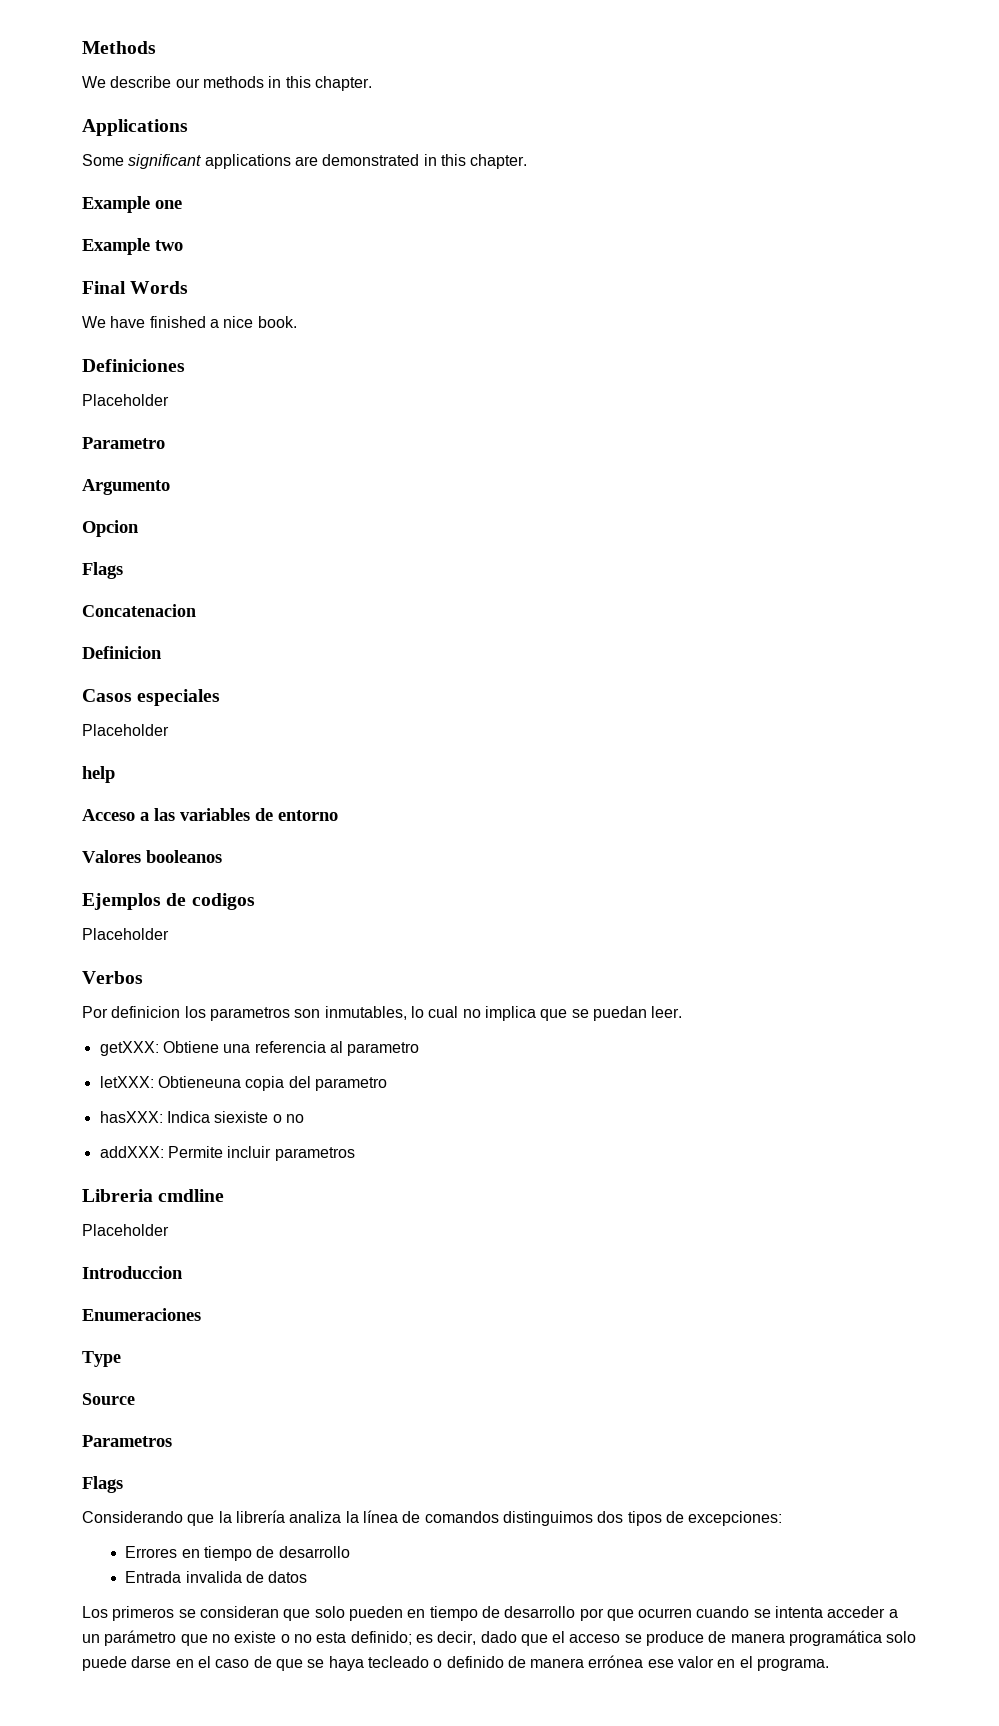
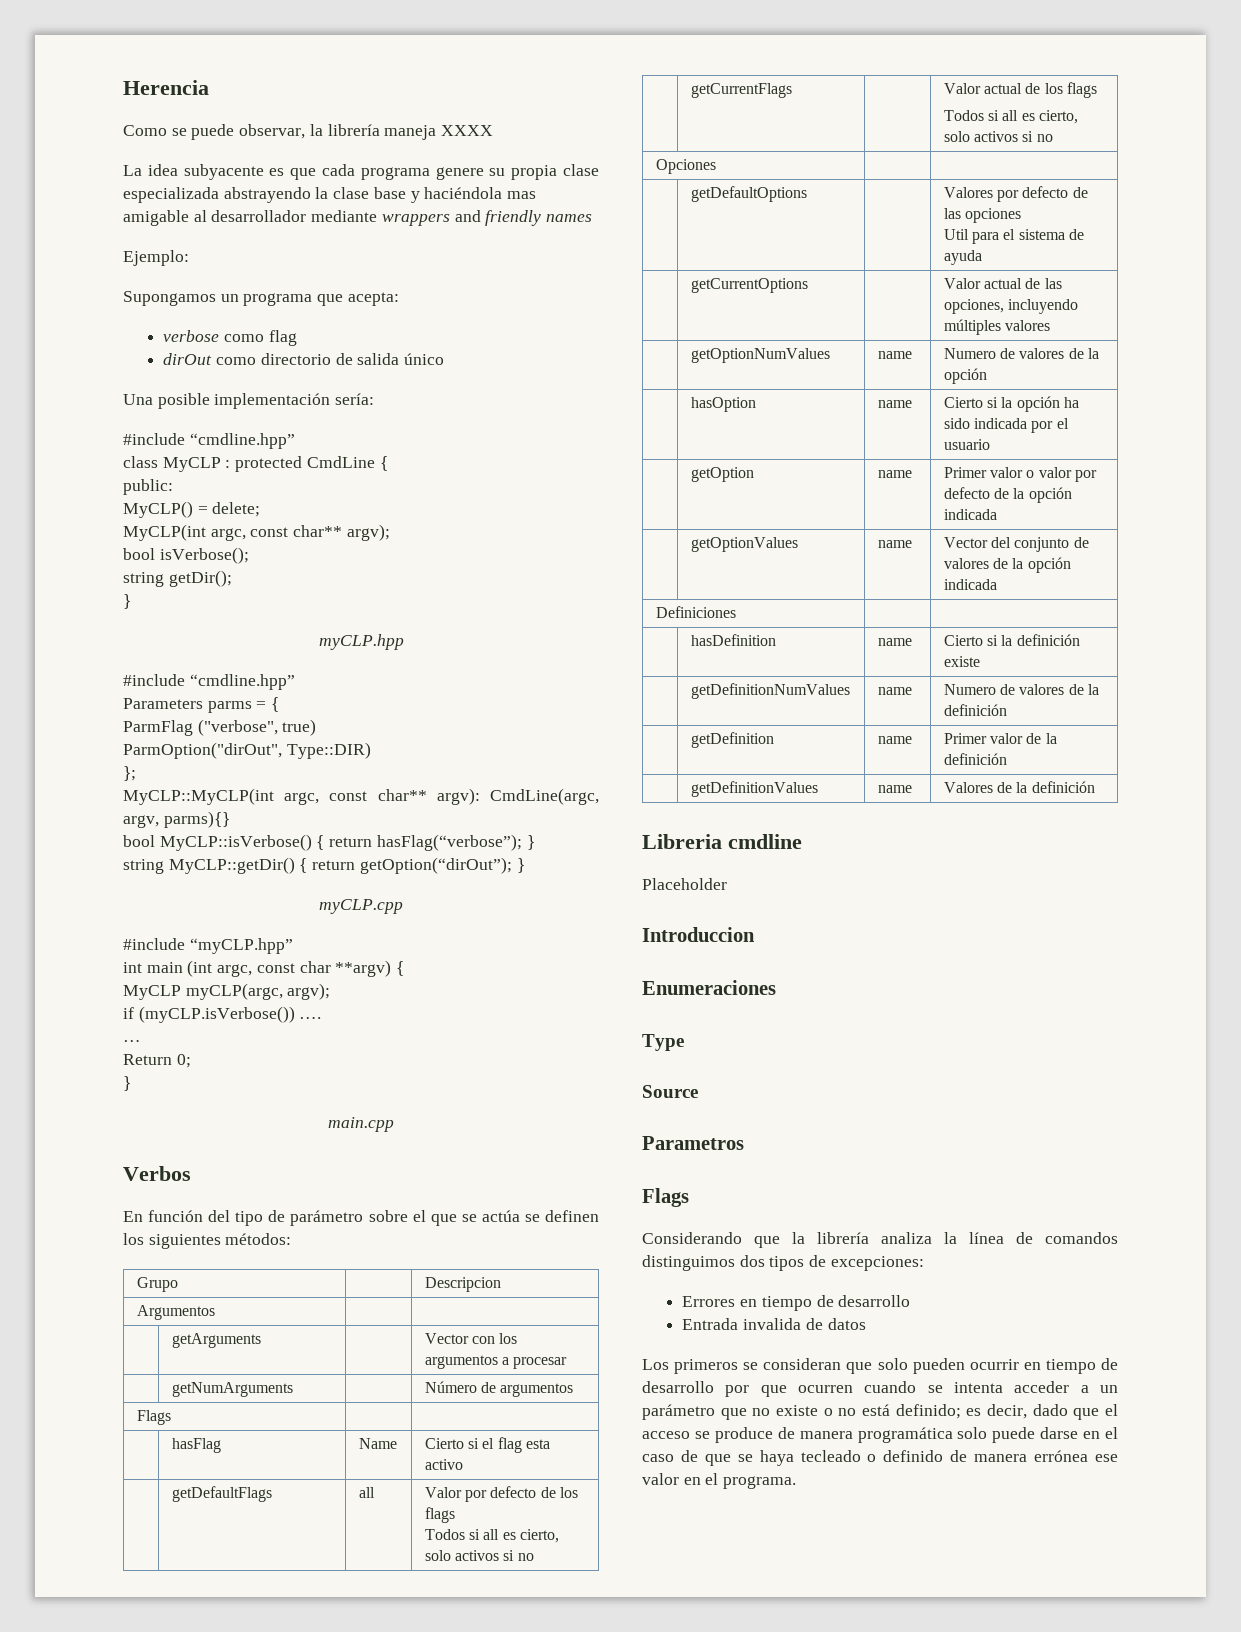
[82,41,156,54] [82,76,372,91] [82,119,188,136] [82,154,528,169] [82,196,182,213] [82,238,183,255] [82,281,189,294] [82,316,297,328] [82,359,185,372] [82,394,169,406] [82,437,165,449] [82,479,170,495] [82,520,139,537] [82,562,123,579] [82,604,196,617] [82,646,162,659] [82,689,221,706] [82,724,169,736] [82,766,115,783] [82,808,338,821] [82,850,222,863] [82,893,255,910] [82,928,169,940] [82,971,143,984] [82,1006,683,1021] [99,1041,420,1056] [99,1076,387,1091] [99,1111,304,1123] [99,1146,355,1161] Methods // We describe our methods in this chapter. // Applications // Some significant applications are demonstrated in this chapter. // Example one // Example two // Final Words // We have finished a nice book. // Definiciones // Placeholder // Parametro // Argumento // Opcion // Flags // Concatenacion // Definicion // Casos especiales // Placeholder // help // Acceso a las variables de entorno // Valores booleanos // Ejemplos de codigos // Placeholder // Verbos // Por definicion los parametros son inmutables, lo cual no implica que se puedan leer. // getXXX: Obtiene una referencia al parametro // letXXX: Obtieneuna copia del parametro // hasXXX: Indica siexiste o no // addXXX: Permite incluir parametros -> [123,80,209,95] [123,124,494,140] [123,164,600,180] [123,187,537,203] [123,210,593,226] [123,250,189,266] [123,291,399,306] [163,330,297,346] [163,353,445,365] [123,393,375,409] [123,433,295,449] [123,456,388,472] [123,479,173,495] [123,501,261,518] [123,524,390,541] [123,547,249,564] [123,570,232,587] [123,594,131,609] [318,634,404,650] [123,674,295,690] [123,697,280,713] [123,719,317,736] [123,742,371,759] [123,766,136,781] [123,788,599,805] [123,811,230,828] [123,834,535,851] [123,857,525,874] [319,899,403,914] [123,938,293,954] [123,960,405,977] [123,983,331,1000] [123,1006,322,1023] [123,1040,141,1042] [123,1054,191,1068] [123,1076,131,1091] [328,1117,394,1132] [123,1166,191,1181] [123,1210,599,1226] [123,1233,292,1249] [136,1277,178,1292] [424,1277,501,1292] [136,1305,215,1320] [171,1333,261,1348] [424,1333,518,1344] [424,1355,568,1369] [171,1382,293,1397] [424,1381,574,1397] [136,1410,171,1425] [171,1438,221,1453] [358,1438,397,1449] [424,1437,550,1453] [424,1459,463,1470] [171,1486,272,1502] [358,1487,375,1498] [424,1486,578,1502] [424,1507,455,1523] [424,1529,559,1543] [424,1550,534,1561] [690,83,792,98] [943,82,1097,98] [943,110,1078,124] [943,131,1053,142] [655,159,716,174] [690,186,807,202] [943,186,1088,202] [943,208,1021,223] [943,229,1084,244] [943,250,982,265] [690,278,808,293] [943,278,1062,289] [943,299,1078,314] [943,319,1050,335] [690,348,830,363] [877,351,912,359] [943,348,1099,359] [943,368,987,384] [690,397,756,412] [877,400,912,408] [943,396,1079,412] [943,418,1069,433] [943,439,990,450] [690,467,754,482] [877,470,912,478] [943,467,1097,482] [943,487,1072,503] [943,509,997,520] [690,537,798,552] [877,540,912,548] [943,537,1089,552] [943,557,1071,573] [943,579,997,590] [655,606,736,618] [690,634,776,646] [877,638,912,646] [943,634,1080,646] [943,656,980,667] [690,683,850,699] [877,687,912,695] [943,684,1099,695] [943,704,1007,716] [690,732,774,748] [877,736,912,744] [943,733,1057,744] [943,753,1007,765] [690,781,818,797] [877,785,912,793] [943,781,1095,793] Herencia // Como se puede observar, la librería maneja XXXX // La idea subyacente es que cada programa genere su propia clase especializada abstrayendo la clase base y haciéndola mas amigable al desarrollador mediante wrappers and friendly names // Ejemplo: // Supongamos un programa que acepta: // verbose como flag // dirOut como directorio de salida único // Una posible implementación sería: // #include “cmdline.hpp” // class MyCLP : protected CmdLine { // public: // MyCLP() = delete; // MyCLP(int argc, const char** argv); // bool isVerbose(); // string getDir(); // } // myCLP.hpp // #include “cmdline.hpp” // Parameters parms = { // ParmFlag ("verbose", true) // ParmOption("dirOut", Type::DIR) // }; // MyCLP::MyCLP(int argc, const char** argv): CmdLine(argc, argv, parms){} // bool MyCLP::isVerbose() { return hasFlag(“verbose”); } // string MyCLP::getDir() { return getOption(“dirOut”); } // myCLP.cpp // #include “myCLP.hpp” // int main (int argc, const char **argv) { // MyCLP myCLP(argc, argv); // if (myCLP.isVerbose()) …. // … // Return 0; // } // main.cpp // Verbos // En función del tipo de parámetro sobre el que se actúa se definen los siguientes métodos: // Grupo | | Descripcion // Argumentos | | // | getArguments | | Vector con los argumentos a procesar // | getNumArguments | | Número de argumentos // Flags | | // | hasFlag | Name | Cierto si el flag esta activo // | getDefaultFlags | all | Valor por defecto de los flags // Todos si all es cierto, solo activos si no // | getCurrentFlags | | Valor actual de los flags // Todos si all es cierto, solo activos si no // Opciones | | // | getDefaultOptions | | Valores por defecto de las opciones // Util para el sistema de ayuda // | getCurrentOptions | | Valor actual de las opciones, incluyendo múltiples valores // | getOptionNumValues | name | Numero de valores de la opción // | hasOption | name | Cierto si la opción ha sido indicada por el usuario // | getOption | name | Primer valor o valor por defecto de la opción indicada // | getOptionValues | name | Vector del conjunto de valores de la opción indicada // Definiciones | | // | hasDefinition | name | Cierto si la definición existe // | getDefinitionNumValues | name | Numero de valores de la definición // | getDefinition | name | Primer valor de la definición // | getDefinitionValues | name | Valores de la definición
(403, 1613) none -> [969,1359,1019,1370] ocurrir
[316,1632,347,1643] esta -> [862,1404,890,1416] está

